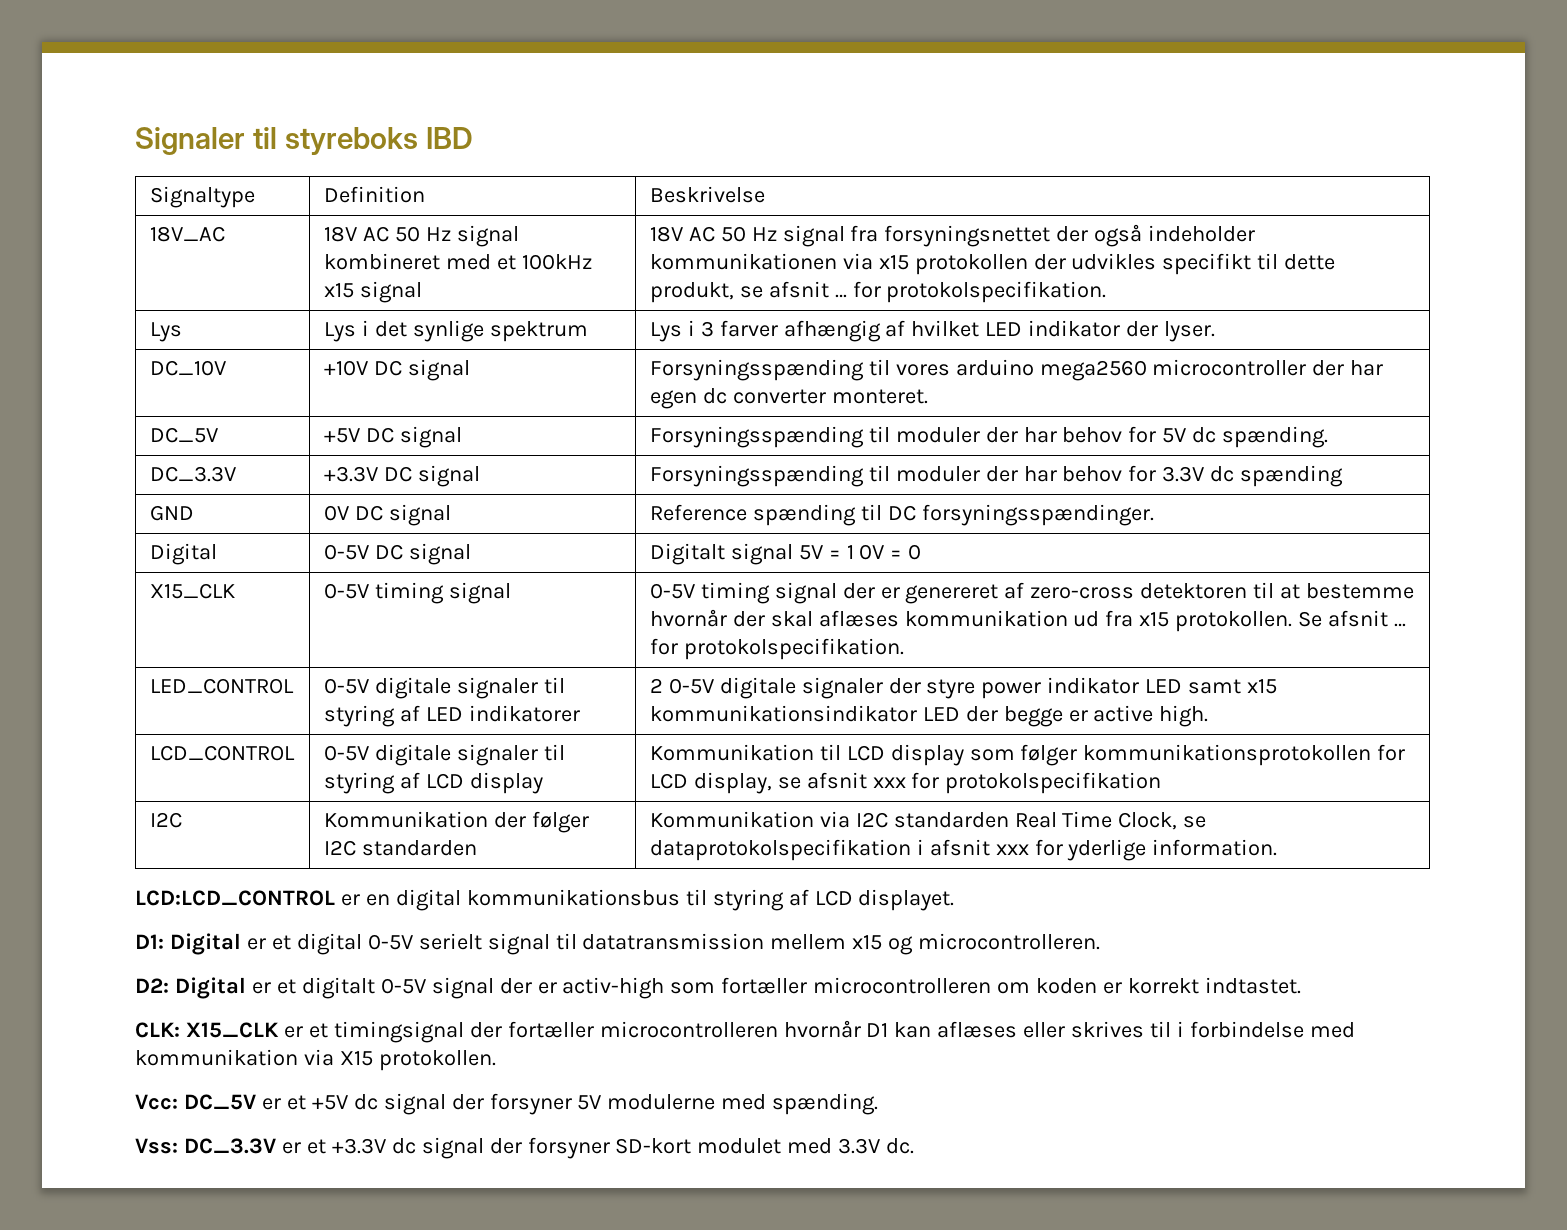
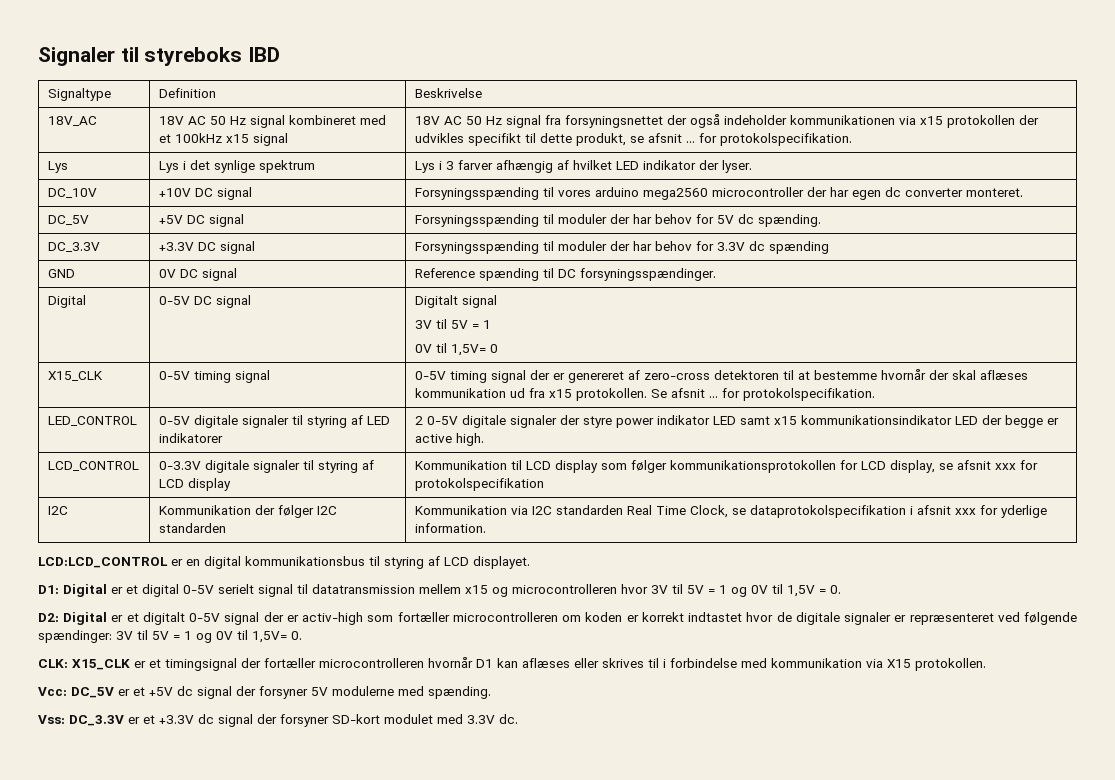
[798,544,903,560] 5V = 1 0V = -> [414,319,491,329] [414,343,486,356] // 3V til 5V = 1 // 0V til 1,5V=
[323,745,369,761] 0-5V -> [158,461,201,470] 0-3.3V
[918,933,1101,950] microcontrolleren. -> [512,584,841,597] microcontrolleren hvor 3V til 5V = 1 og 0V til 1,5V = 0.
[1204,977,1301,994] indtastet. -> [688,612,1078,625] [38,630,302,643] indtastet hvor de digitale signaler er repræsenteret ved følgende spændinger: 3V til 5V = 1 og 0V til 1,5V= 0.

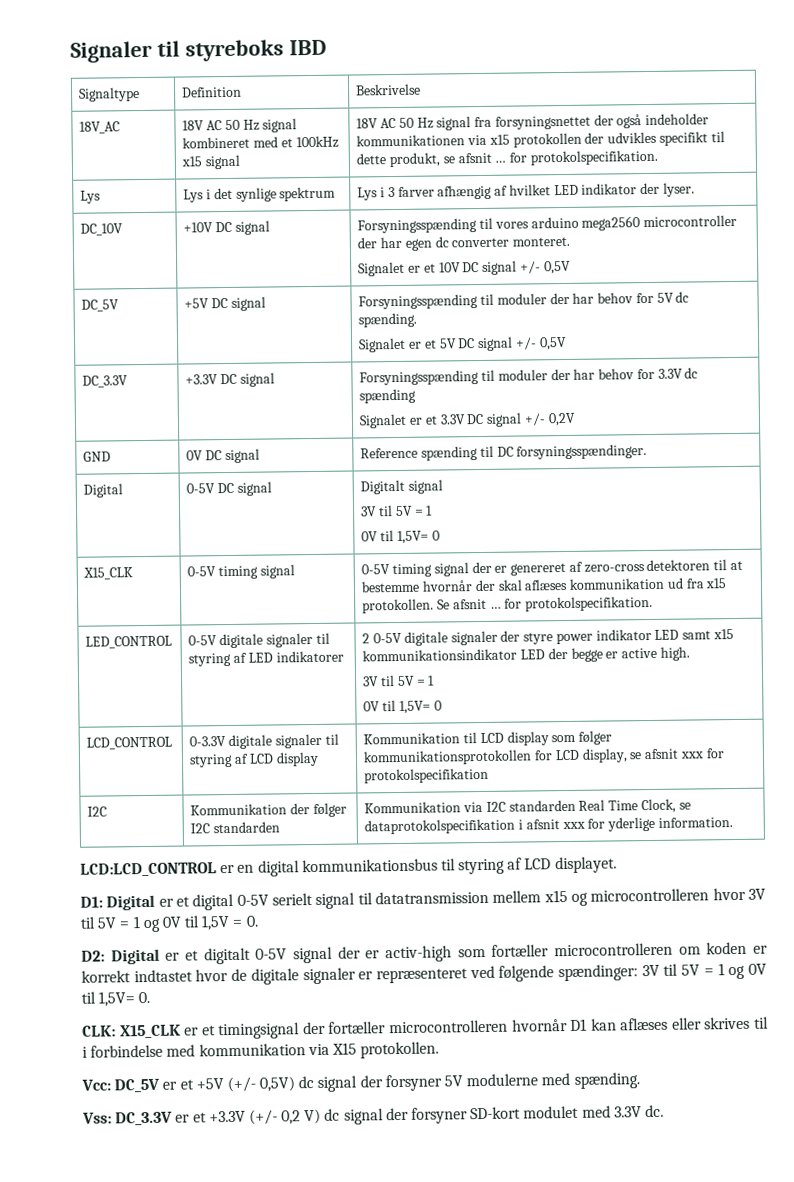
(1023, 192) none -> [358,260,571,277] // Signalet er et 10V DC signal +/- 0,5V
(821, 220) none -> [358,336,567,353] // Signalet er et 5V DC signal +/- 0,5V
(829, 247) none -> [359,412,576,429] // Signalet er et 3.3V DC signal +/- 0,2V
(484, 439) none -> [363,675,436,687] [363,700,442,714] // 3V til 5V = 1 // 0V til 1,5V= 0
(173, 691) none -> [226,1076,296,1093] (+/- 0,5V)
(194, 719) none -> [248,1108,322,1125] (+/- 0,2 V)

